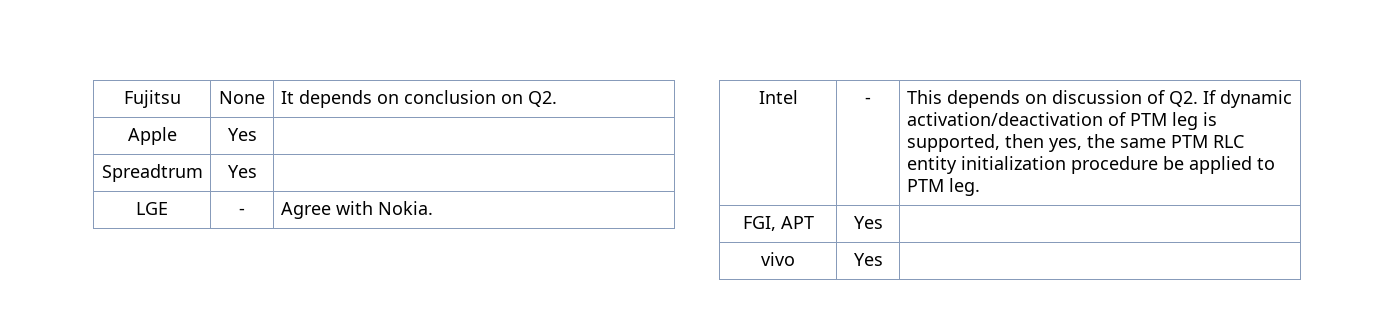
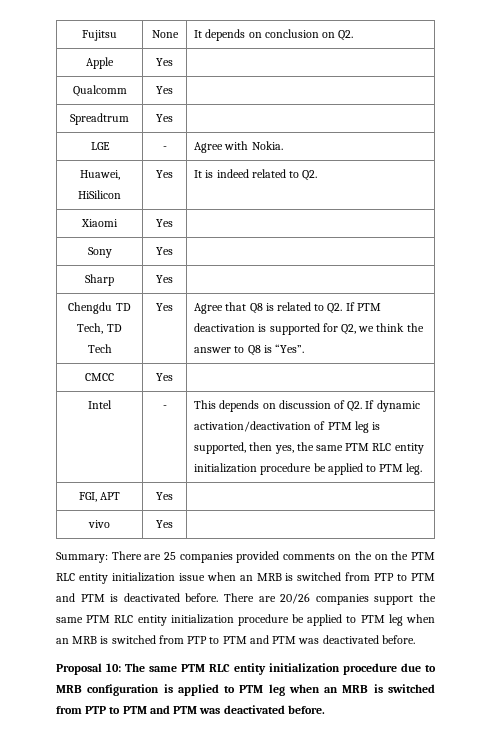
(257, 134) none -> [72,85,127,97] [156,86,173,94] // Qualcomm | Yes |
(433, 208) none -> [79,170,120,180] [78,190,121,199] [156,170,173,178] [194,169,318,181] [81,219,118,227] [156,219,173,227] [87,247,112,258] [156,247,173,255] [85,274,114,286] [156,275,173,283] [68,302,131,314] [77,323,122,334] [87,344,112,353] [156,303,173,311] [194,302,381,314] [194,323,424,335] [194,344,305,356] [85,373,114,381] [156,373,173,381] // Huawei, HiSilicon | Yes | It is indeed related to Q2. // Xiaomi | Yes | // Sony | Yes | // Sharp | Yes | // Chengdu TD Tech, TD Tech | Yes | Agree that Q8 is related to Q2. If PTM deactivation is supported for Q2, we think the answer to Q8 is “Yes”. // CMCC | Yes |
(883, 259) none -> [56,551,435,563] [56,572,435,584] [56,593,436,605] [56,614,436,626] [56,635,415,644] [56,663,436,675] [56,684,435,696] [56,705,325,714] // Summary: There are 25 companies provided comments on the on the PTM RLC entity initialization issue when an MRB is switched from PTP to PTM and PTM is deactivated before. There are 20/26 companies support the same PTM RLC entity initialization procedure be applied to PTM leg when an MRB is switched from PTP to PTM and PTM was deactivated before. // Proposal 10: The same PTM RLC entity initialization procedure due to MRB configuration is applied to PTM leg when an MRB is switched from PTP to PTM and PTM was deactivated before.

